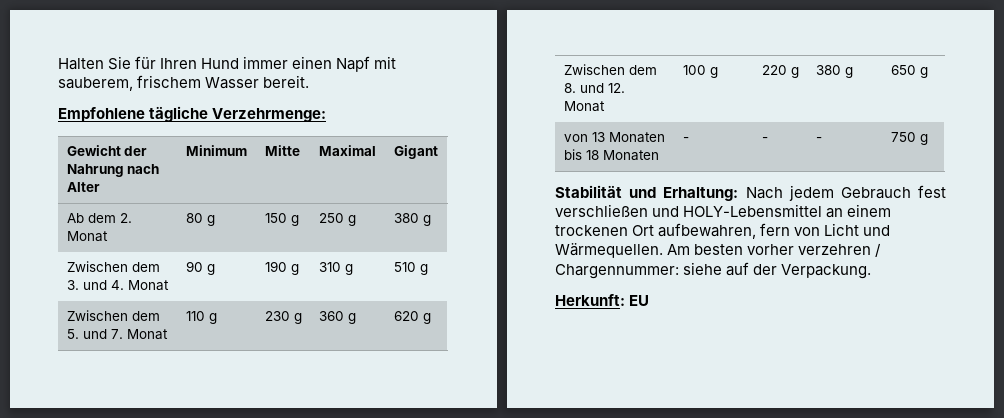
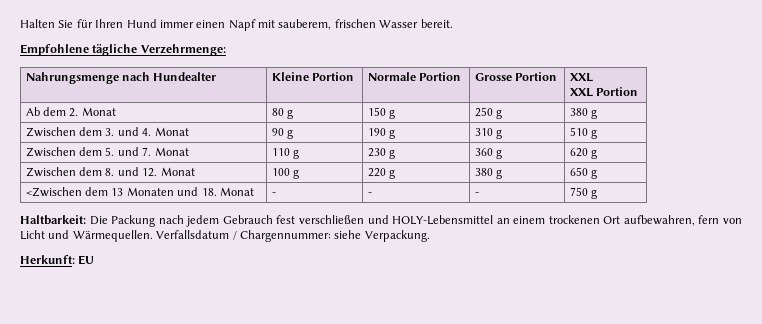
[137,75,202,88] frischem -> [334,19,376,28] frischen
[66,145,148,156] [66,164,160,177] [66,182,100,192] [185,145,247,156] [264,145,300,156] [318,145,376,156] [393,145,438,159] Gewicht der Nahrung nach Alter | Minimum | Mitte | Maximal | Gigant -> [25,72,217,84] [271,72,355,81] [367,72,462,81] [474,72,558,81] [569,73,593,82] [569,87,639,97] Nahrungsmenge nach Hundealter | Kleine Portion | Normale Portion | Grosse Portion | XXL // XXL Portion
[563,132,665,143] [563,149,659,161] von 13 Monaten bis 18 Monaten -> [25,187,254,197] <Zwischen dem 13 Monaten und 18. Monat
[555,185,783,201] Stabilität und Erhaltung: Nach -> [20,215,184,227] Haltbarkeit: Die Packung nach
[667,244,872,255] Am besten vorher verzehren -> [156,230,230,239] Verfallsdatum
[726,262,778,276] auf der -> (362, 234) none

